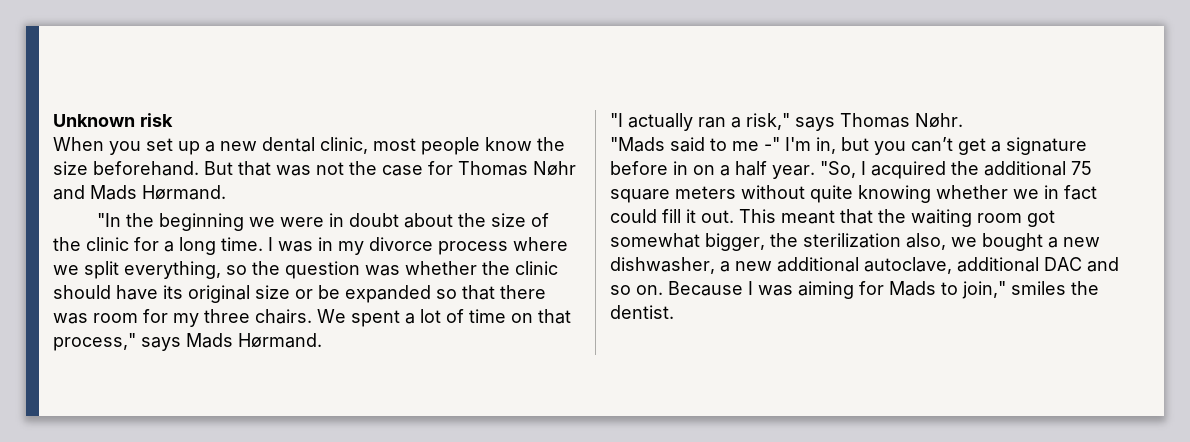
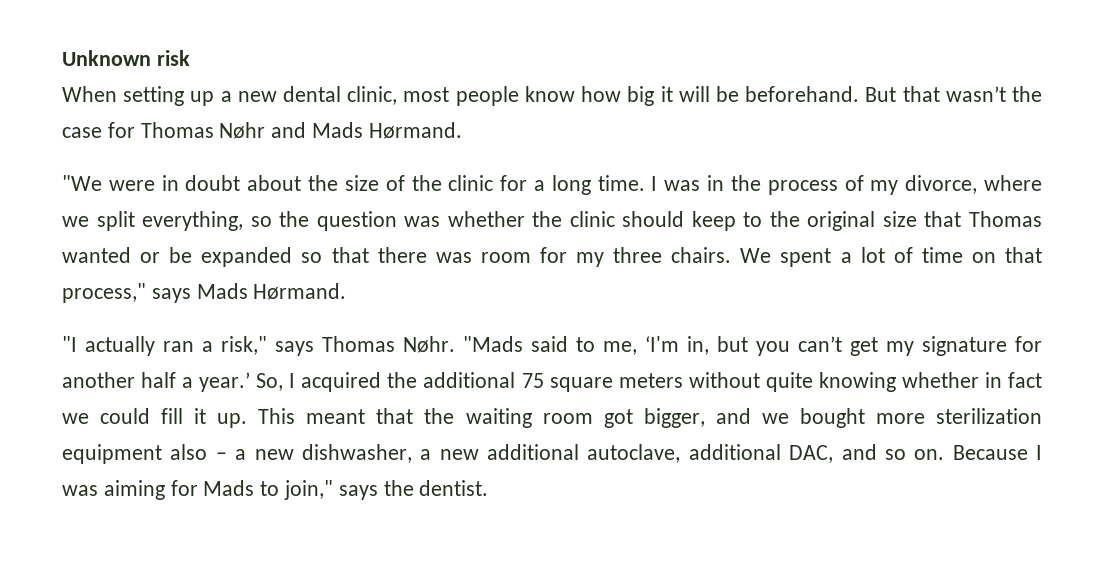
[109,138,173,155] you set -> [123,86,185,106] setting
[537,137,565,151] [53,161,88,175] the size -> [581,86,739,106] how big it will be
[276,162,344,176] was not -> [945,86,1006,102] wasn’t
[97,213,276,231] "In the beginning we -> [62,175,102,191] "We
[338,237,508,255] my divorce process -> [730,175,978,195] the process of my divorce,
[116,285,290,303] have its original size -> [691,211,1042,231] [62,247,131,263] keep to the original size that Thomas wanted
(963, 120) // -> (455, 344) none
[732,137,811,151] me -" I'm -> [603,336,679,355] me, ‘I'm
[991,137,1087,155] [610,161,856,179] a signature before in on a half year. "So, -> [886,336,1042,356] [62,372,284,392] my signature for another half a year.’ So,
[1013,189,1039,199] we -> (979, 380) none
(1097, 192) none -> [62,413,89,424] we
[701,210,734,223] out. -> [217,413,248,428] up.
[610,233,1043,251] somewhat bigger, the sterilization also, we bought -> [643,408,1042,428] [62,444,227,464] bigger, and we bought more sterilization equipment also –
[1044,257,1082,271] DAC -> [789,445,834,463] DAC,
[1011,281,1066,295] smiles -> [338,485,378,500] says

